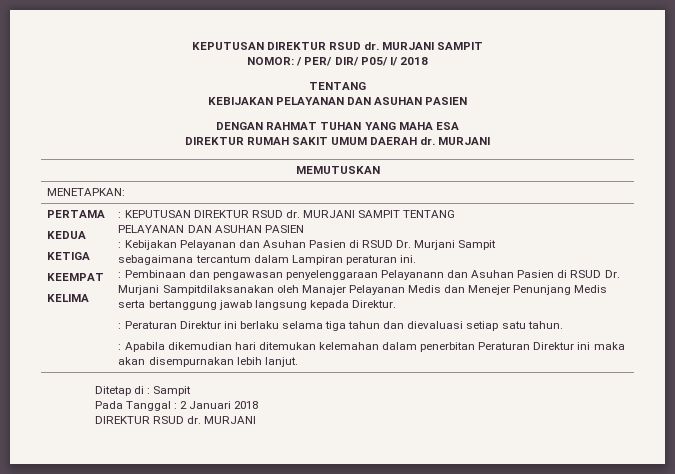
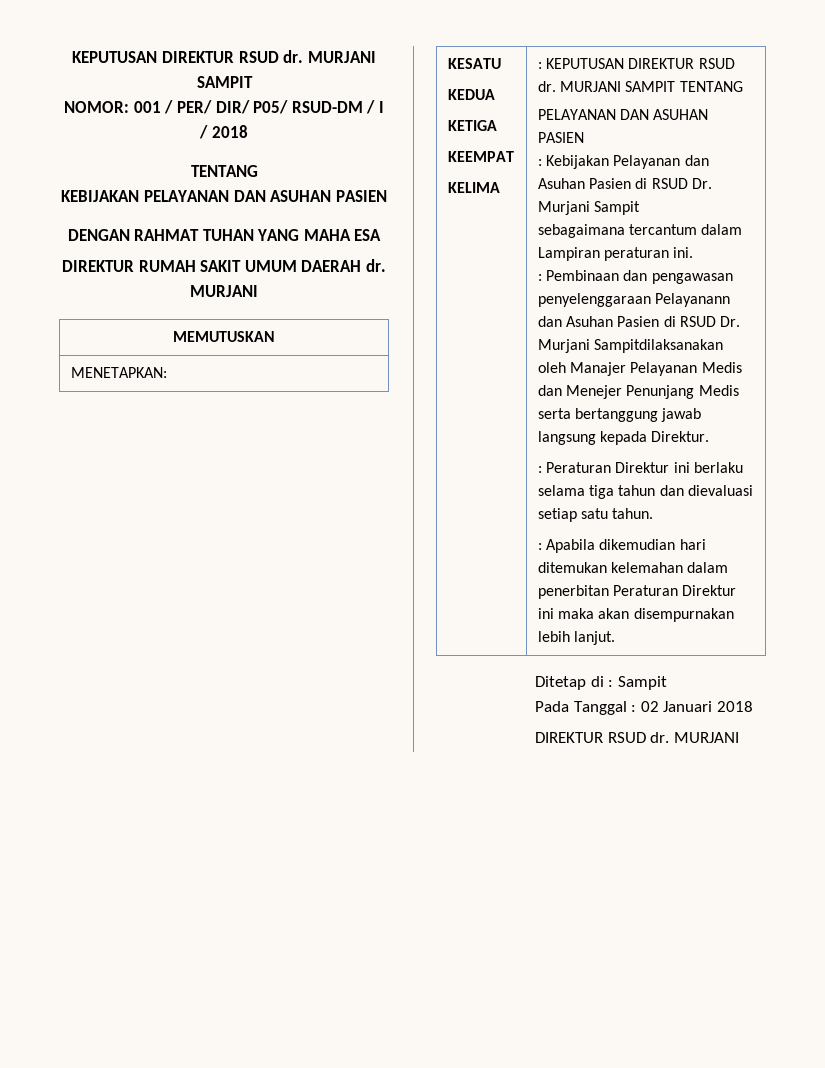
(295, 61) none -> [133,101,161,113] 001
[389,57,398,66] I/ -> [291,100,384,114] [199,125,209,139] RSUD-DM / I /
[47,210,106,218] PERTAMA -> [447,58,501,69] KESATU
[179,401,187,409] 2 -> [640,701,659,712] 02

